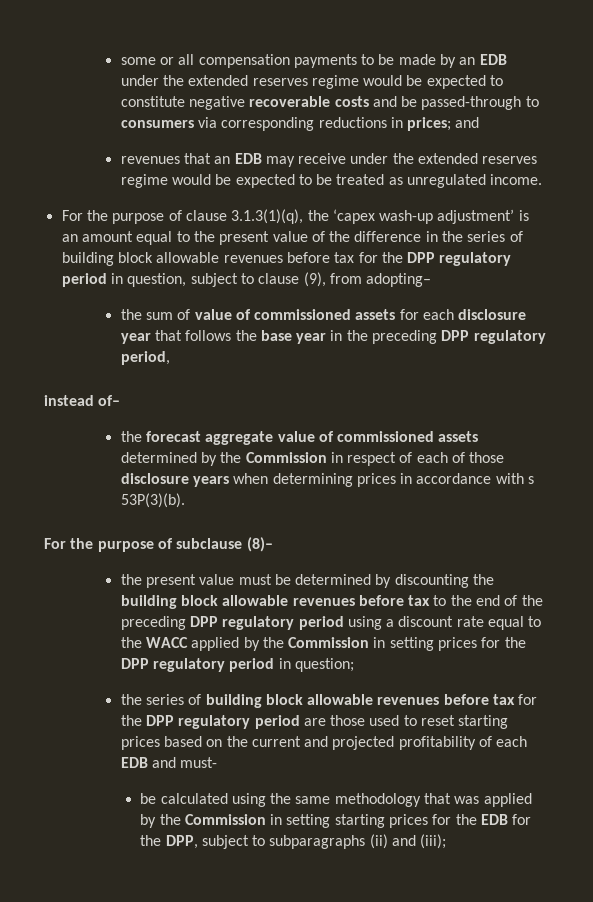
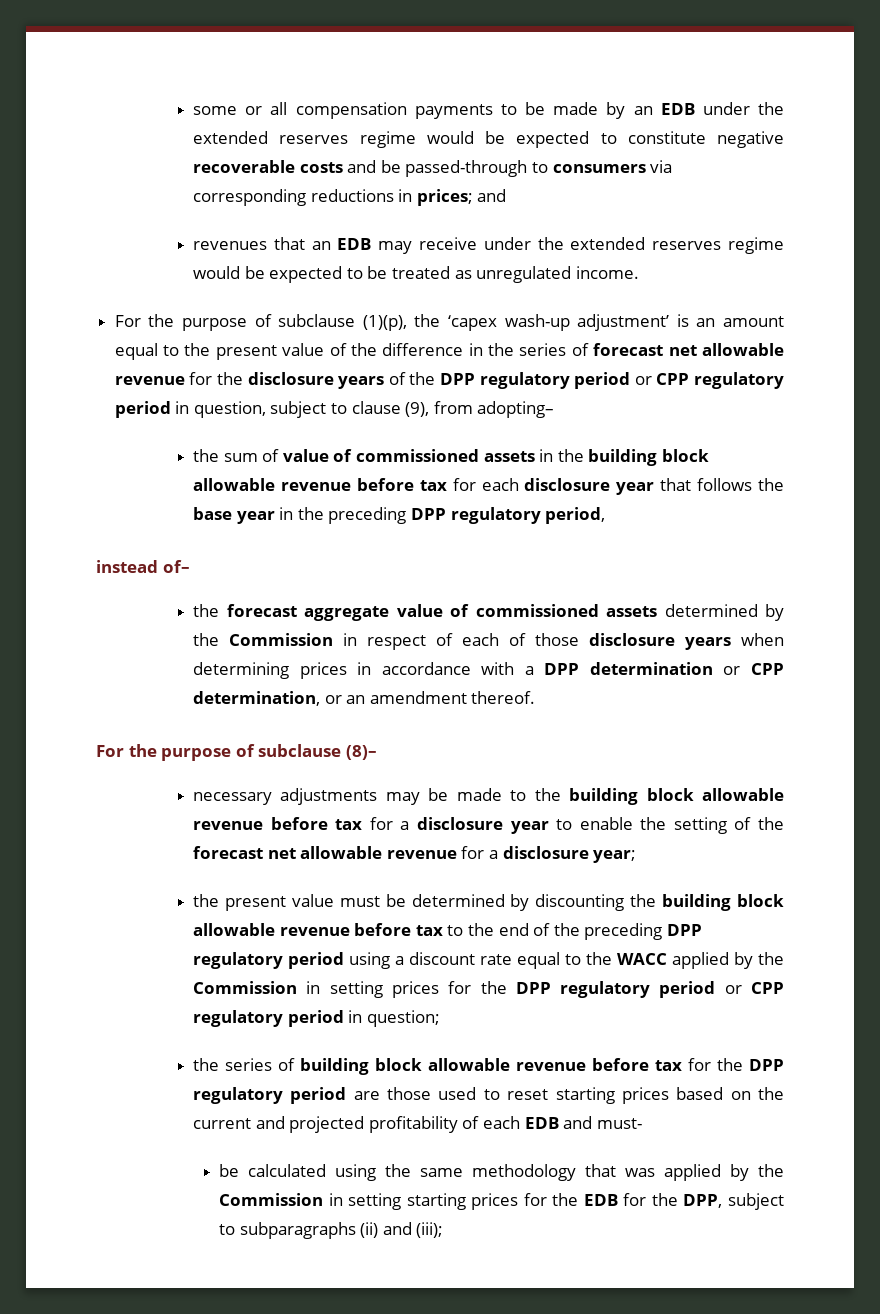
[185,209,304,224] clause 3.1.3(1)(q), -> [278,314,407,331] subclause (1)(p),
[61,252,436,266] building block allowable revenues before tax for the DPP -> [593,343,784,356] [114,372,690,389] forecast net allowable revenue for the disclosure years of the DPP regulatory period or CPP
(396, 314) none -> [539,449,709,466] [193,478,447,491] in the building block allowable revenue before tax
[528,476,535,484] [120,493,185,508] s 53P(3)(b). -> [524,662,784,675] [193,691,536,706] a DPP determination or CPP determination, or an amendment thereof.
(273, 544) none -> [193,788,785,805] [193,817,785,834] [193,846,637,863] // necessary adjustments may be made to the building block allowable revenue before tax for a disclosure year to enable the setting of the forecast net allowable revenue for a disclosure year;
[292,598,355,606] revenues -> [279,927,350,936] revenue
(275, 665) none -> [724,982,784,994] [193,1010,344,1027] or CPP regulatory period
[377,697,440,705] revenues -> [516,1062,587,1071] revenue

